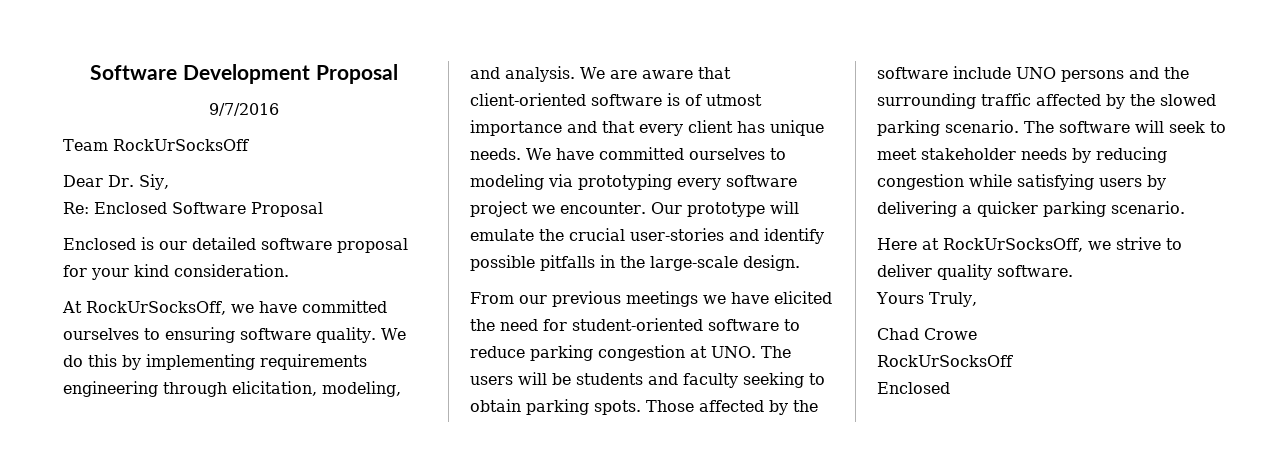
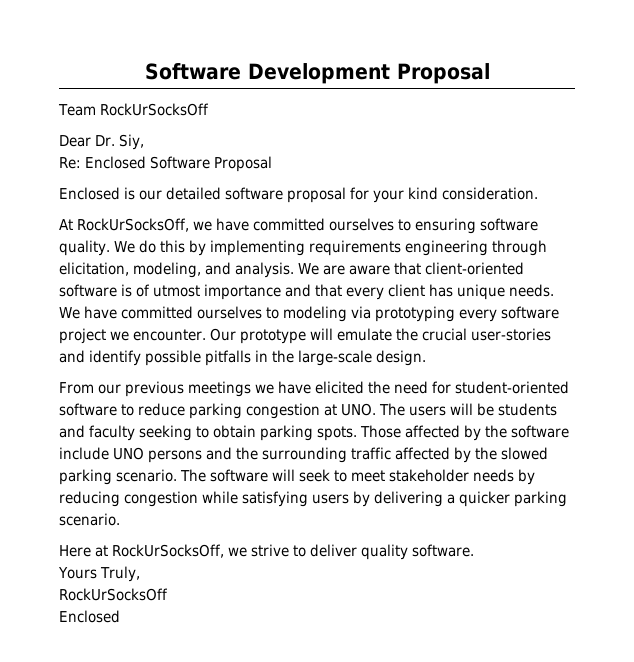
[209,103,279,116] // 9/7/2016 -> (490, 73) none
[877,328,977,340] // Chad Crowe -> (140, 574) none

